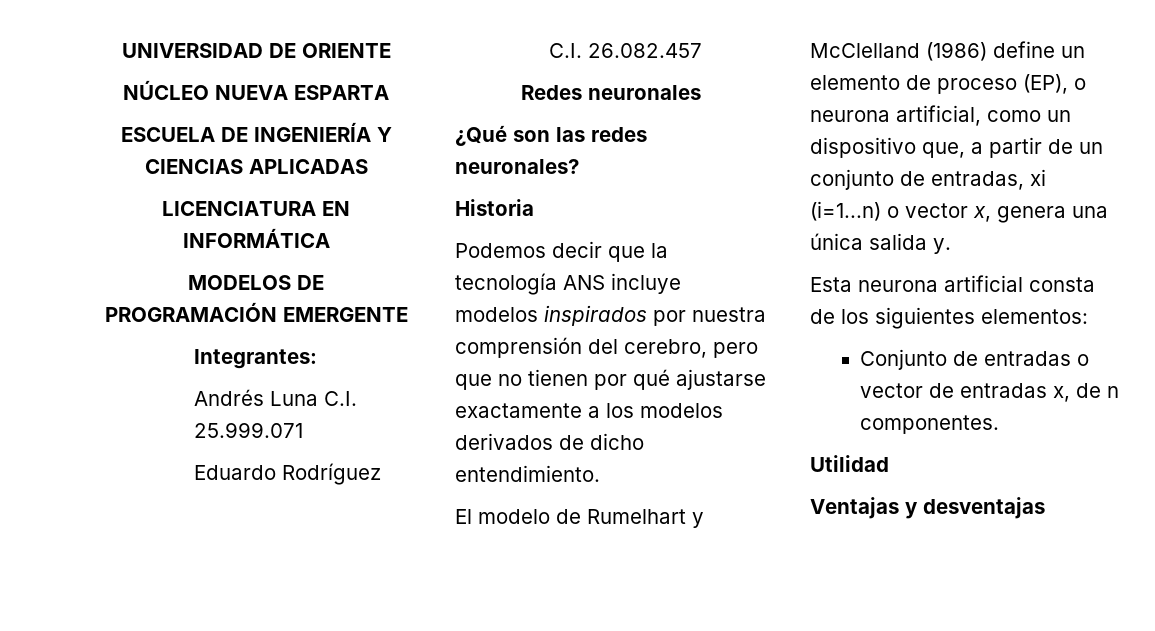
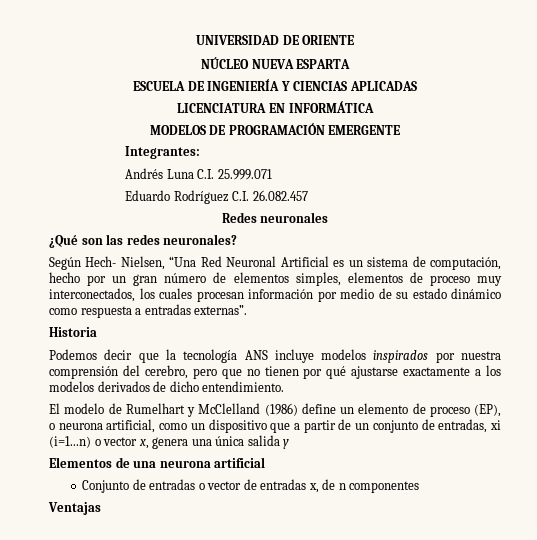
(579, 166) none -> [49,256,501,270] [49,272,502,286] [49,288,501,302] [49,304,248,318] // Según Hech- Nielsen, “Una Red Neuronal Artificial es un sistema de computación, hecho por un gran número de elementos simples, elementos de proceso muy interconectados, los cuales procesan información por medio de su estado dinámico como respuesta a entradas externas”.
[922,142,965,158] que, -> [270,423,291,433] que
[933,238,951,254] [810,275,1095,292] [810,307,1088,329] y. // Esta neurona artificial consta de los siguientes elementos: -> [283,439,290,449] [49,457,266,468] y // Elementos de una neurona artificial
[860,415,1000,434] [810,455,889,472] componentes. // Utilidad -> [349,481,420,493] componentes
[905,497,1045,519] y desventajas -> (101, 508) none

